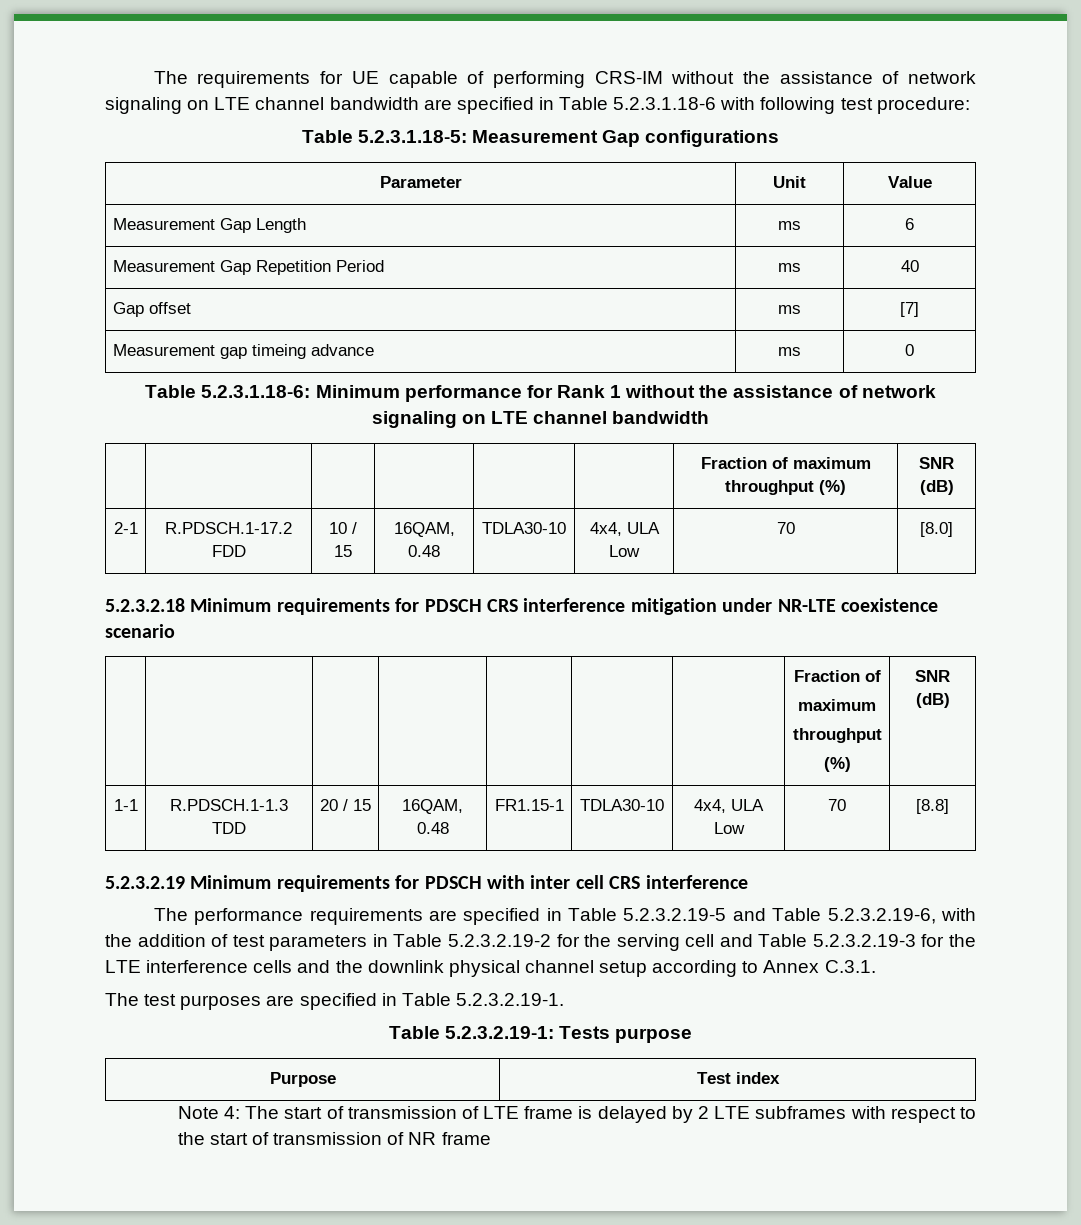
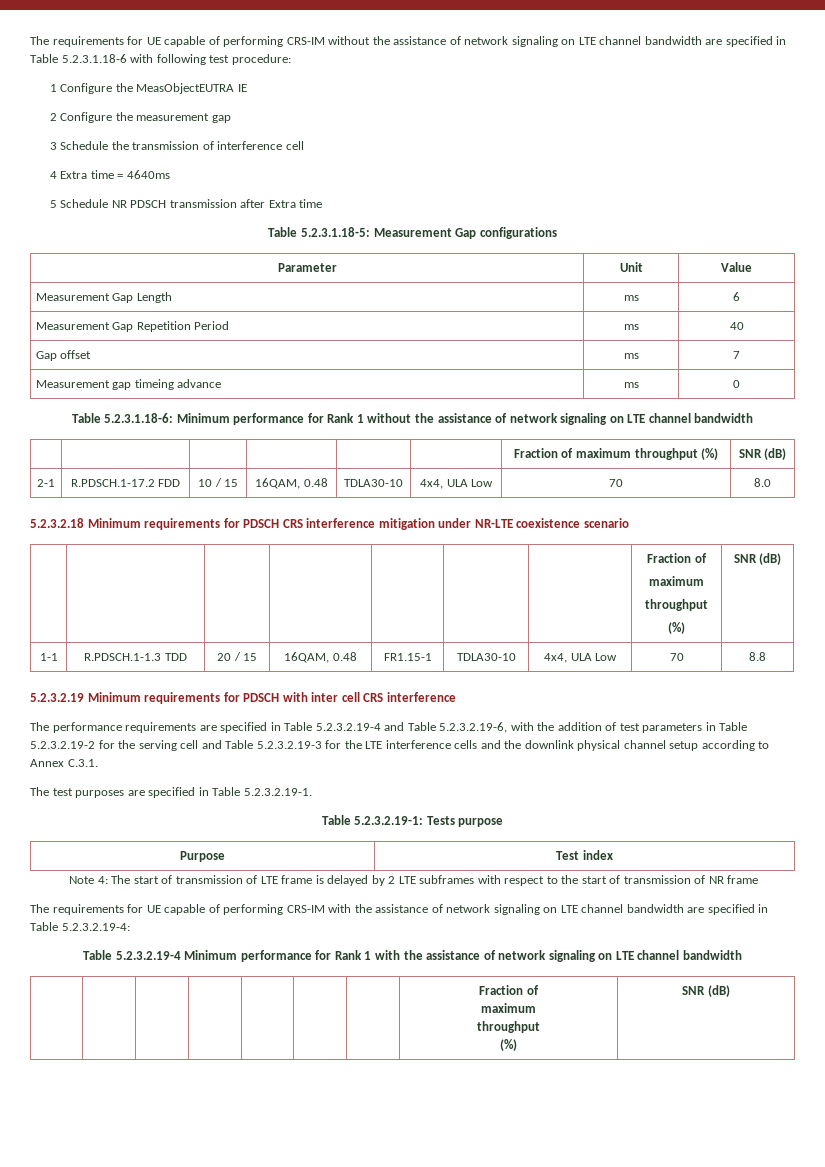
(970, 105) none -> [49,83,247,94] [49,112,231,123] [49,141,304,150] [49,170,170,179] [49,199,323,208] // 1 Configure the MeasObjectEUTRA IE // 2 Configure the measurement gap // 3 Schedule the transmission of interference cell // 4 Extra time = 4640ms // 5 Schedule NR PDSCH transmission after Extra time
[900,302,919,317] [7] -> [733,351,740,359] 7
[920,522,953,537] [8.0] -> [754,478,771,487] 8.0
[916,799,949,814] [8.8] -> [749,652,766,661] 8.8
[623,908,727,921] 5.2.3.2.19-5 -> [315,723,381,731] 5.2.3.2.19-4
(491, 1138) none -> [30,904,769,915] [30,922,130,931] [83,950,742,962] [479,985,539,995] [481,1003,536,1013] [477,1021,540,1033] [500,1039,517,1051] [682,985,730,997] // The requirements for UE capable of performing CRS-IM with the assistance of network signaling on LTE channel bandwidth are specified in Table 5.2.3.2.19-4: // Table 5.2.3.2.19-4 Minimum performance for Rank 1 with the assistance of network signaling on LTE channel bandwidth // | | | | | | | Fraction of // maximum // throughput // (%) | SNR (dB)

